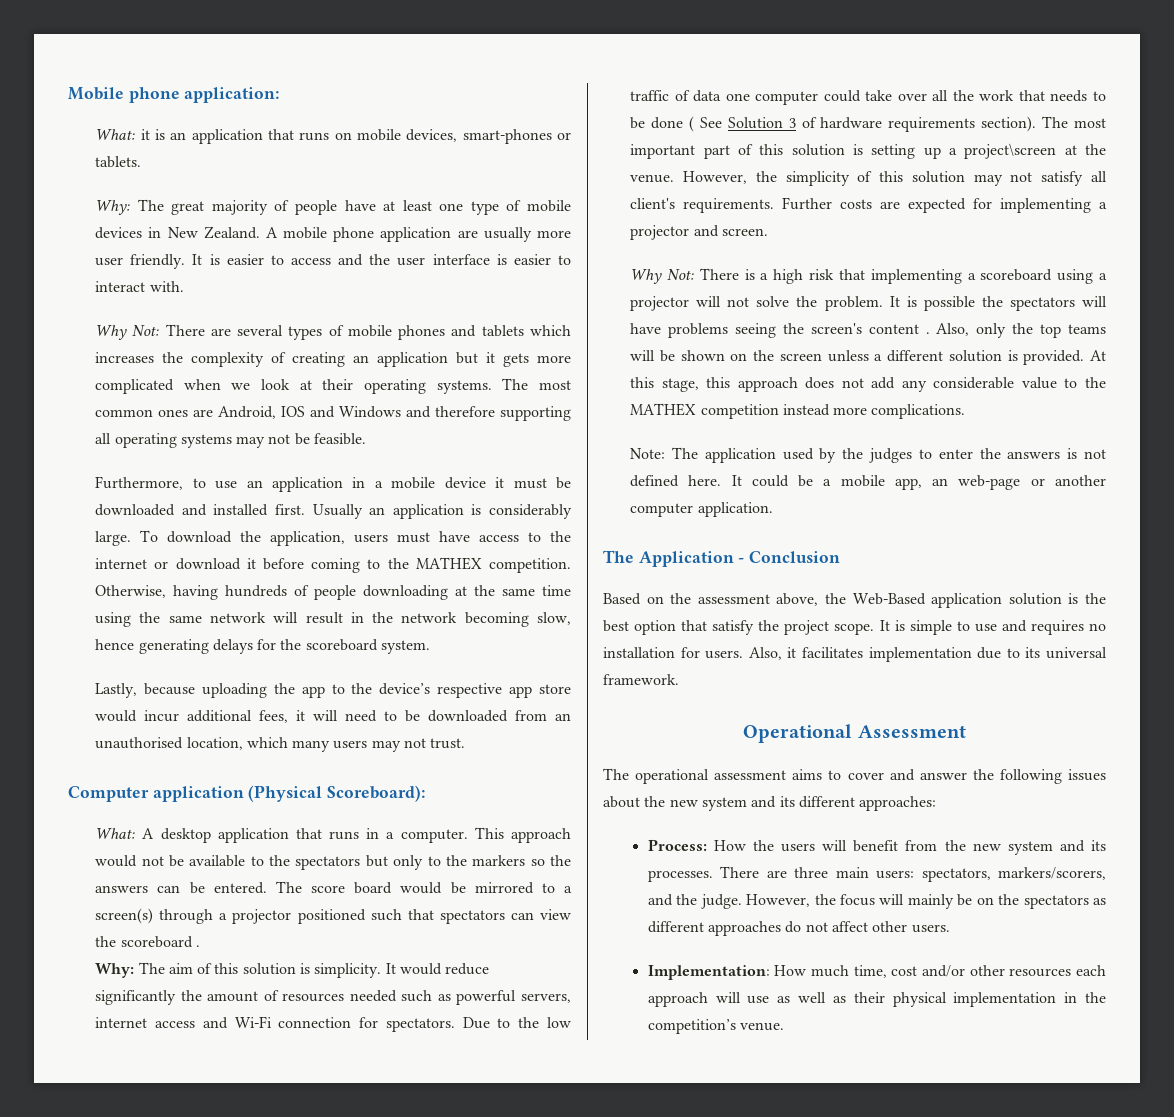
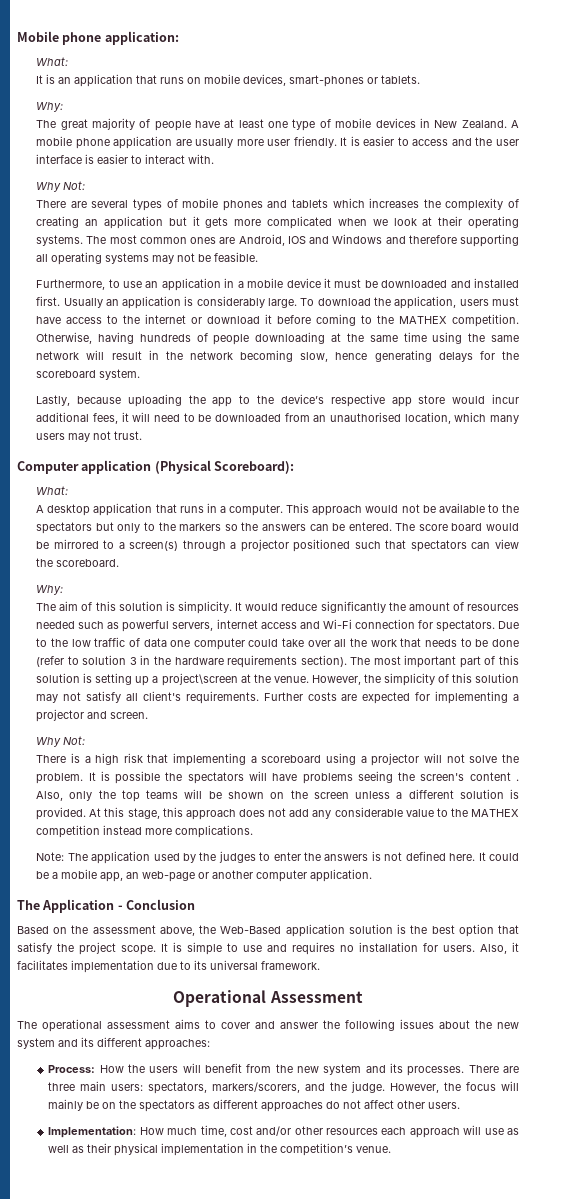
[140,129,150,140] it -> [36,75,44,84] // It
(131, 207) none -> (64, 107) //
(160, 330) none -> (86, 185) //
(136, 833) none -> (69, 490) //
[120,936,200,948] [95,963,135,978] scoreboard . // Why: -> [56,559,120,567] [36,585,64,595] scoreboard. // Why: //
[688,116,817,132] ( See Solution 3 of -> [36,655,172,667] (refer to solution 3 in the
(695, 274) none -> (86, 740) //

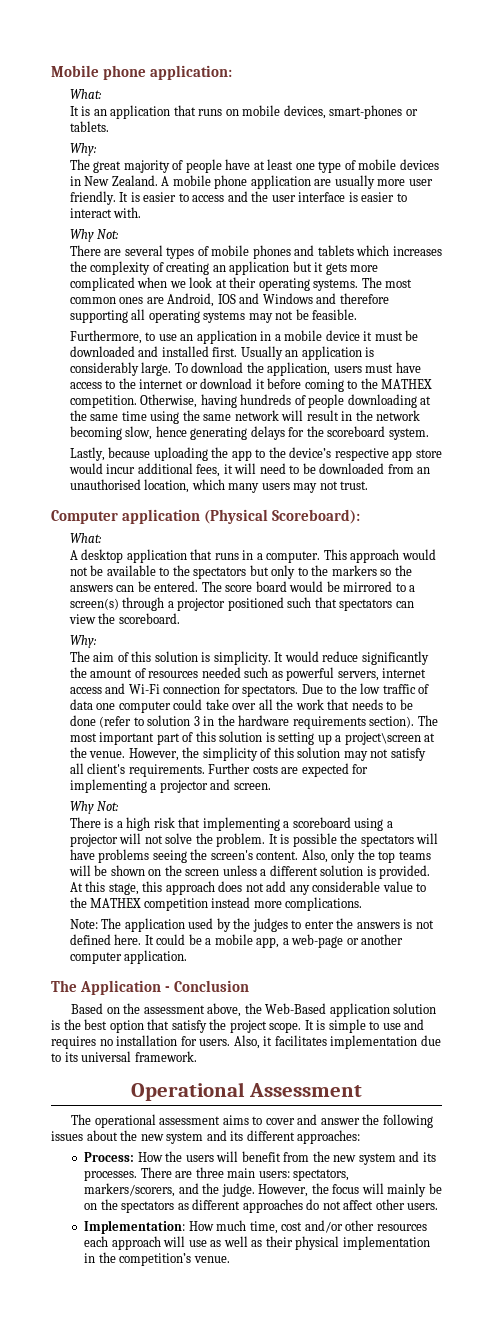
[469,772,519,781] content . -> [256,851,299,860] content.
[126,872,140,879] an -> [282,938,289,945] a

